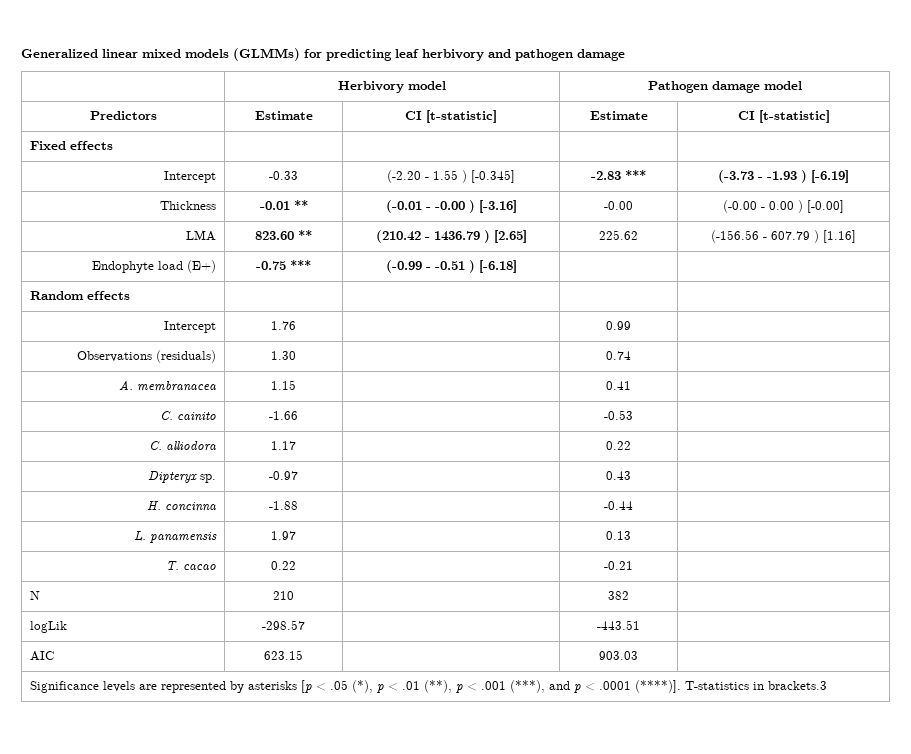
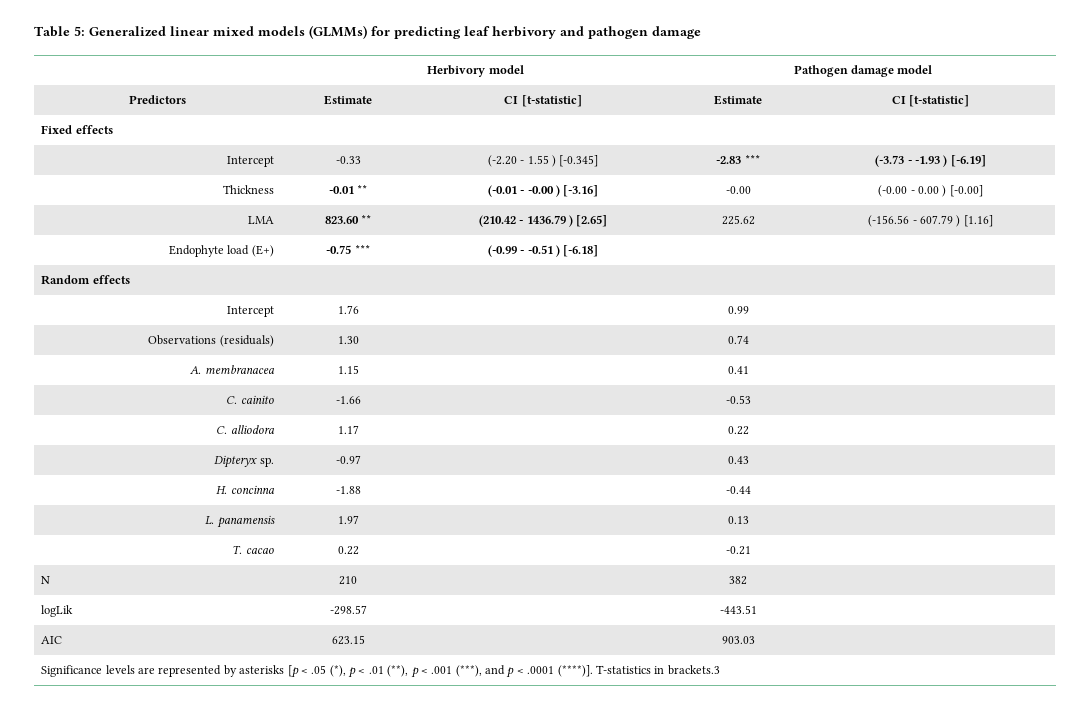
(21, 53) none -> [34,26,85,37] Table 5:

